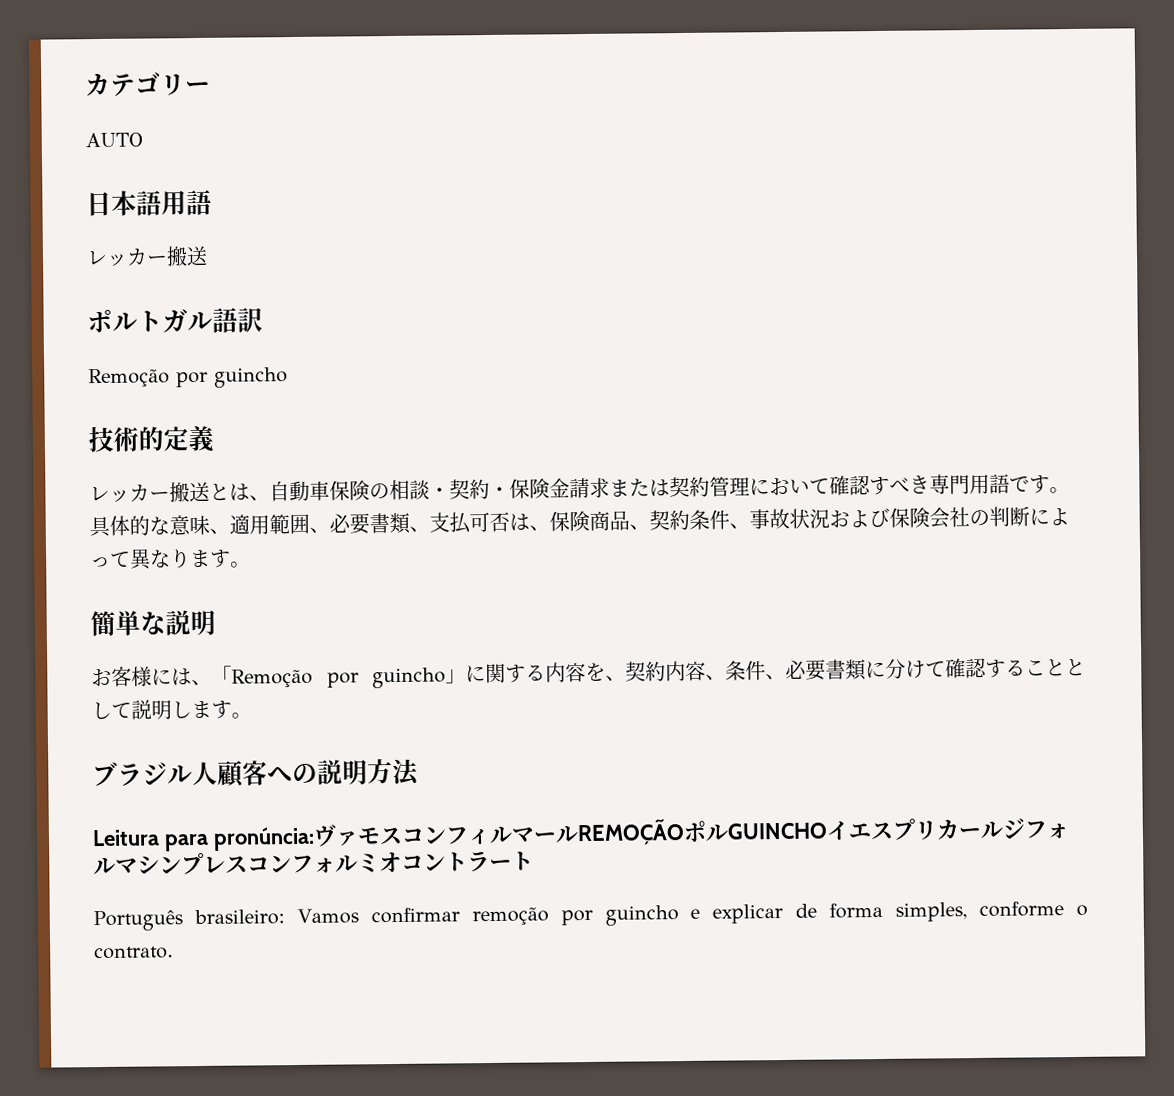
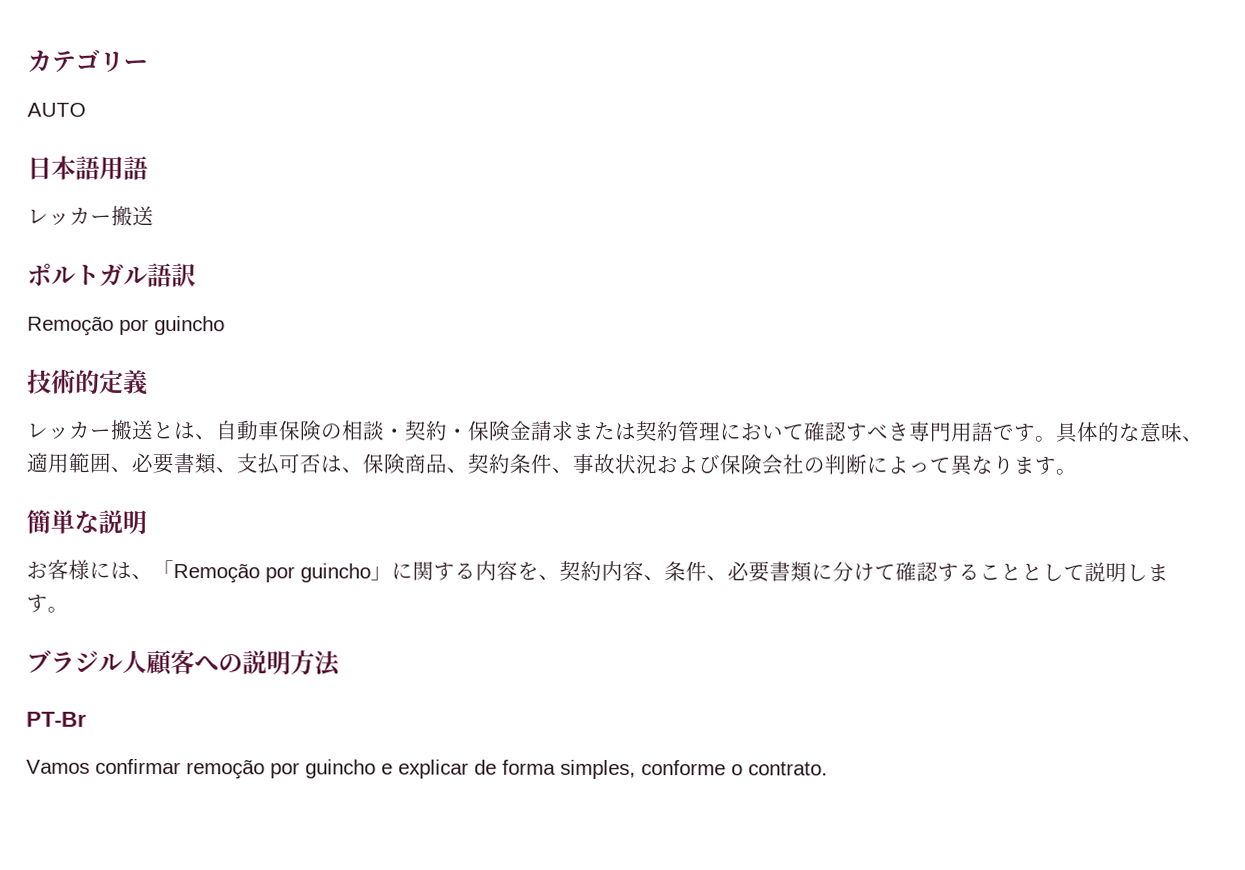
[92,817,1070,852] [93,851,534,875] [93,909,285,932] Leitura para pronúncia:ヴァモスコンフィルマールREMOÇÃOポルGUINCHOイエスプリカールジフォルマシンプレスコンフォルミオコントラート // Português brasileiro: -> [26,711,87,727] PT-Br //

